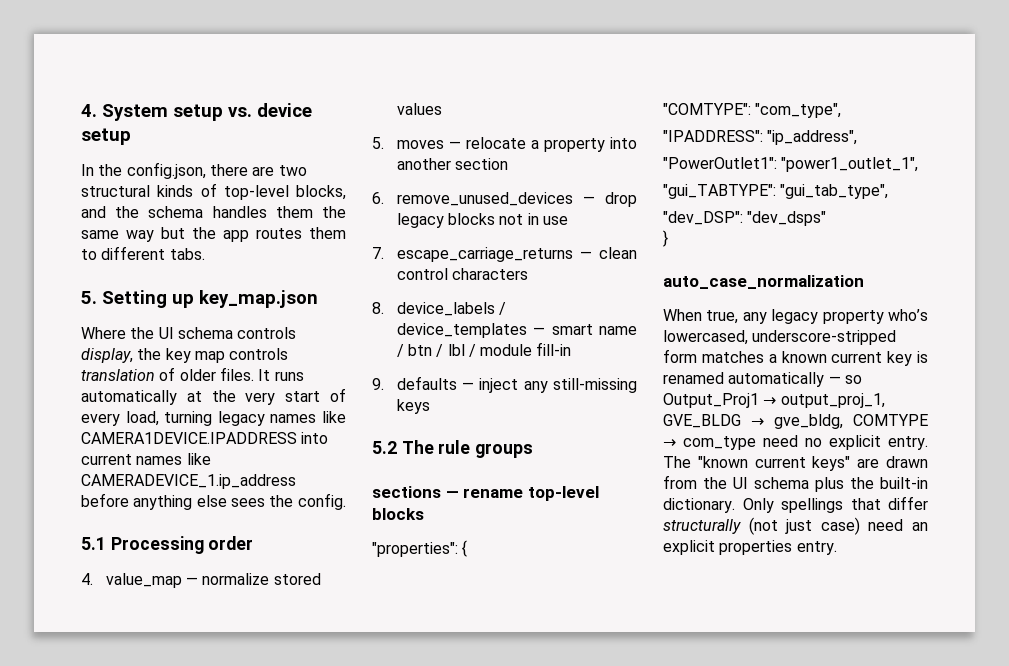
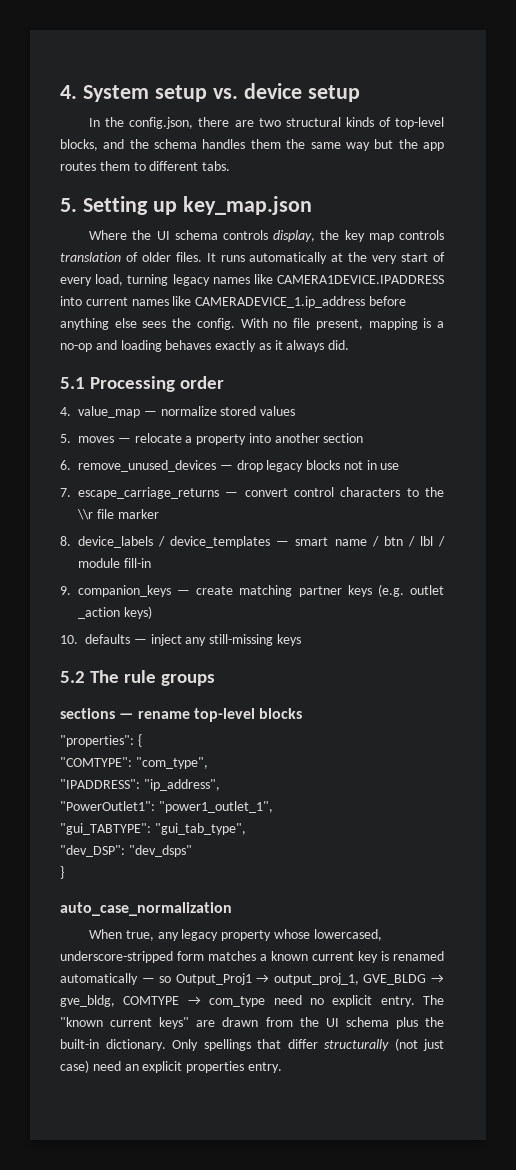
(346, 501) none -> [240,318,444,330] [60,340,350,352] With no file present, mapping is a no-op and loading behaves exactly as it always did.
[599,247,637,259] clean -> [244,488,288,497] convert
(528, 274) none -> [406,487,444,497] [77,509,159,520] to the \\r file marker
(384, 384) none -> [78,584,444,597] [78,606,152,619] [60,635,78,644] companion_keys — create matching partner keys (e.g. outlet _action keys) // 10.
[888,309,928,321] who’s -> [274,929,311,939] whose

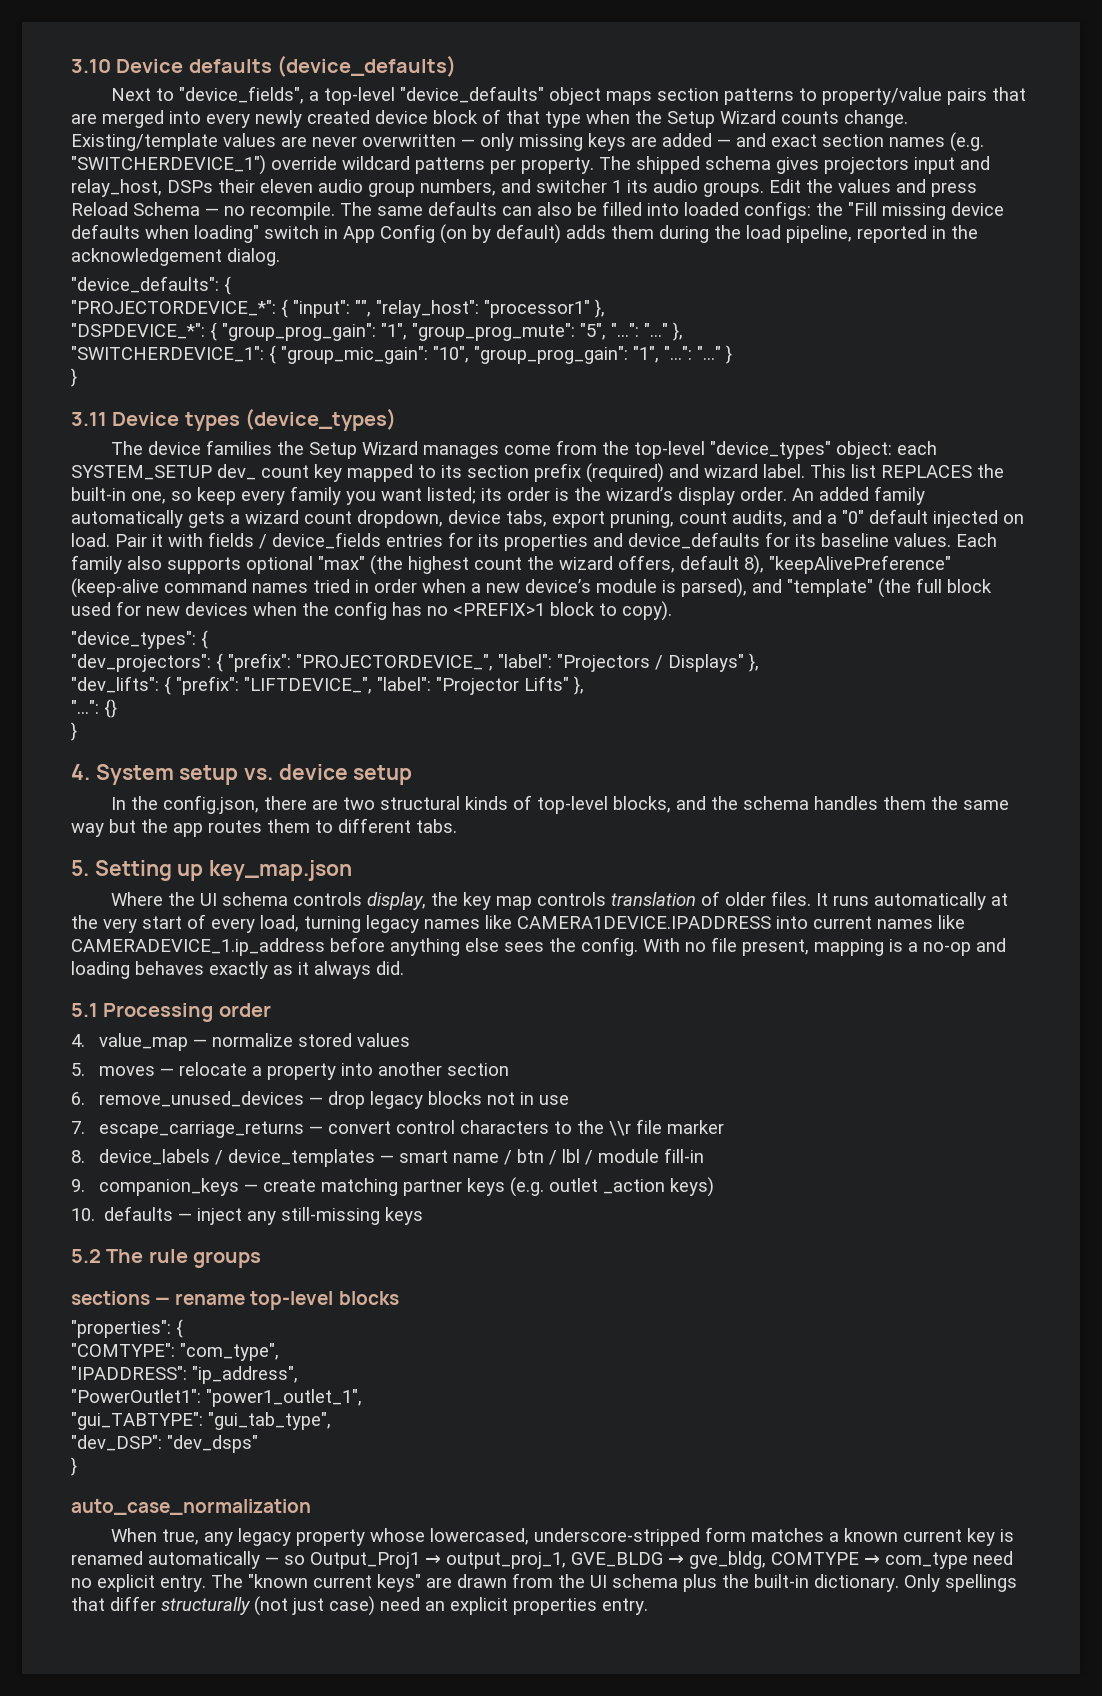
(60, 92) none -> [71,55,457,77] [110,86,1026,105] [71,109,908,128] [71,132,984,152] [71,155,990,175] [71,179,977,197] [71,201,1004,220] [71,224,978,244] [71,248,280,266] [71,276,231,295] [71,299,605,318] [71,322,683,341] [71,345,732,364] [71,368,77,387] [71,408,397,431] [110,440,937,459] [71,463,1004,483] [71,486,925,505] [71,509,1024,528] [71,532,997,551] [71,555,951,575] [71,578,992,598] [71,601,672,621] [71,630,208,649] [71,653,759,672] [71,676,584,695] [71,699,117,718] [71,722,77,741] 3.10 Device defaults (device_defaults) // Next to "device_fields", a top-level "device_defaults" object maps section patterns to property/value pairs that are merged into every newly created device block of that type when the Setup Wizard counts change. Existing/template values are never overwritten — only missing keys are added — and exact section names (e.g. "SWITCHERDEVICE_1") override wildcard patterns per property. The shipped schema gives projectors input and relay_host, DSPs their eleven audio group numbers, and switcher 1 its audio groups. Edit the values and press Reload Schema — no recompile. The same defaults can also be filled into loaded configs: the "Fill missing device defaults when loading" switch in App Config (on by default) adds them during the load pipeline, reported in the acknowledgement dialog. // "device_defaults": { // "PROJECTORDEVICE_*": { "input": "", "relay_host": "processor1" }, // "DSPDEVICE_*": { "group_prog_gain": "1", "group_prog_mute": "5", "...": "..." }, // "SWITCHERDEVICE_1": { "group_mic_gain": "10", "group_prog_gain": "1", "...": "..." } // } // 3.11 Device types (device_types) // The device families the Setup Wizard manages come from the top-level "device_types" object: each SYSTEM_SETUP dev_ count key mapped to its section prefix (required) and wizard label. This list REPLACES the built-in one, so keep every family you want listed; its order is the wizard’s display order. An added family automatically gets a wizard count dropdown, device tabs, export pruning, count audits, and a "0" default injected on load. Pair it with fields / device_fields entries for its properties and device_defaults for its baseline values. Each family also supports optional "max" (the highest count the wizard offers, default 8), "keepAlivePreference" (keep-alive command names tried in order when a new device’s module is parsed), and "template" (the full block used for new devices when the config has no <PREFIX>1 block to copy). // "device_types": { // "dev_projectors": { "prefix": "PROJECTORDEVICE_", "label": "Projectors / Displays" }, // "dev_lifts": { "prefix": "LIFTDEVICE_", "label": "Projector Lifts" }, // "...": {} // } //

